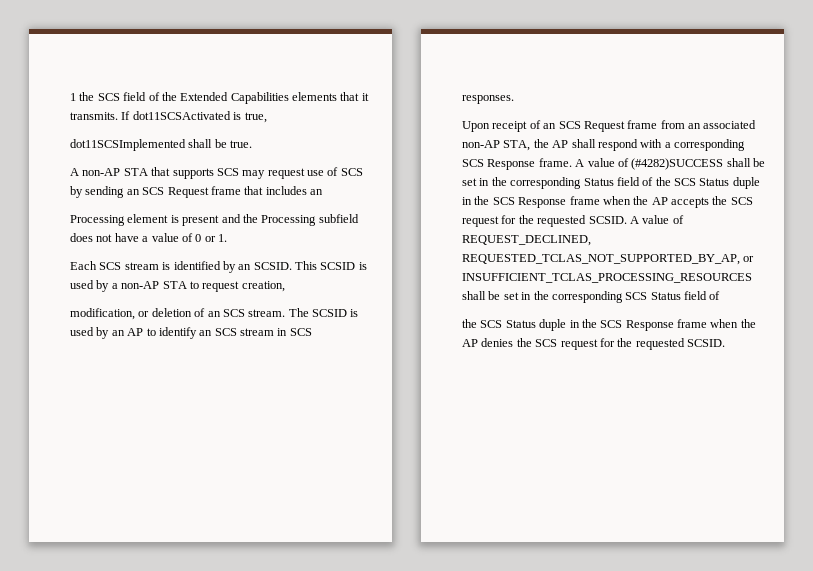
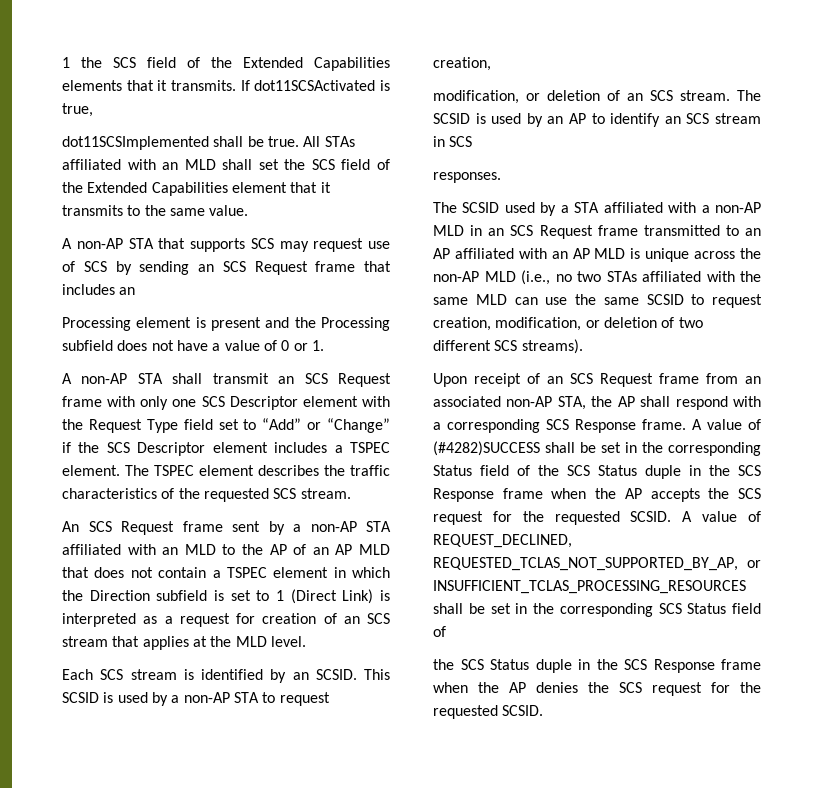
(253, 144) none -> [303,136,355,147] [62,159,390,170] [62,182,331,196] [62,205,249,216] All STAs affiliated with an MLD shall set the SCS field of the Extended Capabilities element that it transmits to the same value.
(227, 238) none -> [62,373,391,387] [62,396,390,410] [62,418,390,433] [62,442,390,456] [62,465,390,476] [62,488,351,502] [62,521,391,535] [62,544,390,555] [62,567,390,578] [62,589,390,604] [62,613,390,627] [62,636,306,650] // A non-AP STA shall transmit an SCS Request frame with only one SCS Descriptor element with the Request Type field set to “Add” or “Change” if the SCS Descriptor element includes a TSPEC element. The TSPEC element describes the traffic characteristics of the requested SCS stream. // An SCS Request frame sent by a non-AP STA affiliated with an MLD to the AP of an AP MLD that does not contain a TSPEC element in which the Direction subfield is set to 1 (Direct Link) is interpreted as a request for creation of an SCS stream that applies at the MLD level.
(514, 99) none -> [433,202,761,216] [433,225,761,239] [433,248,761,262] [433,270,761,285] [433,294,762,308] [433,317,703,331] [433,339,583,354] // The SCSID used by a STA affiliated with a non-AP MLD in an SCS Request frame transmitted to an AP affiliated with an AP MLD is unique across the non-AP MLD (i.e., no two STAs affiliated with the same MLD can use the same SCSID to request creation, modification, or deletion of two different SCS streams).

